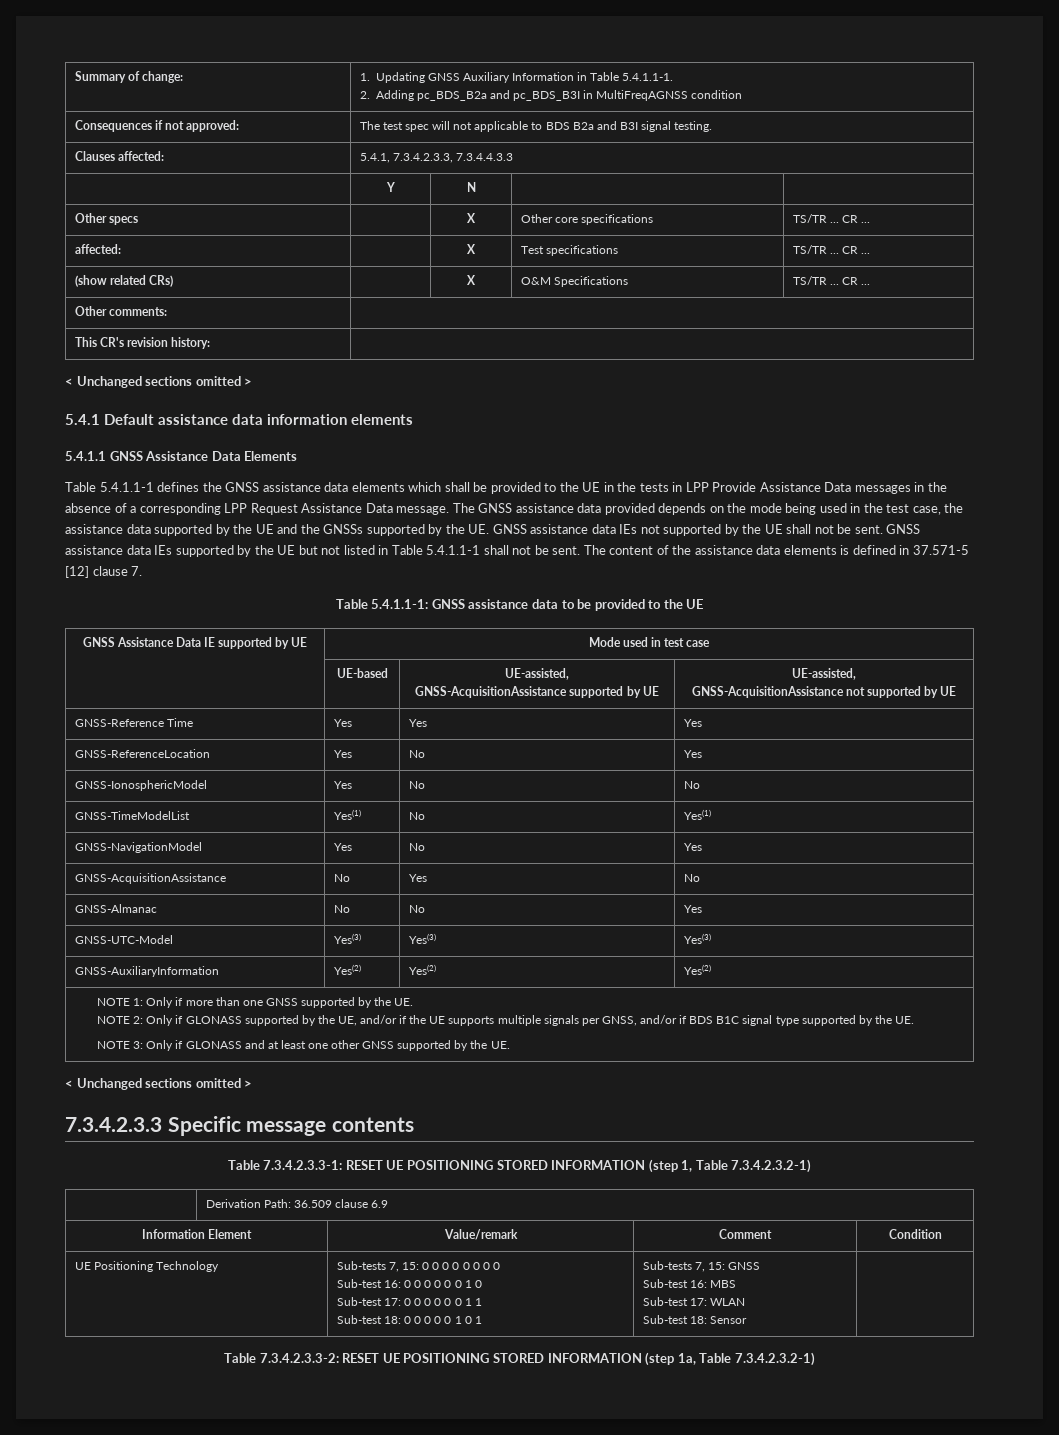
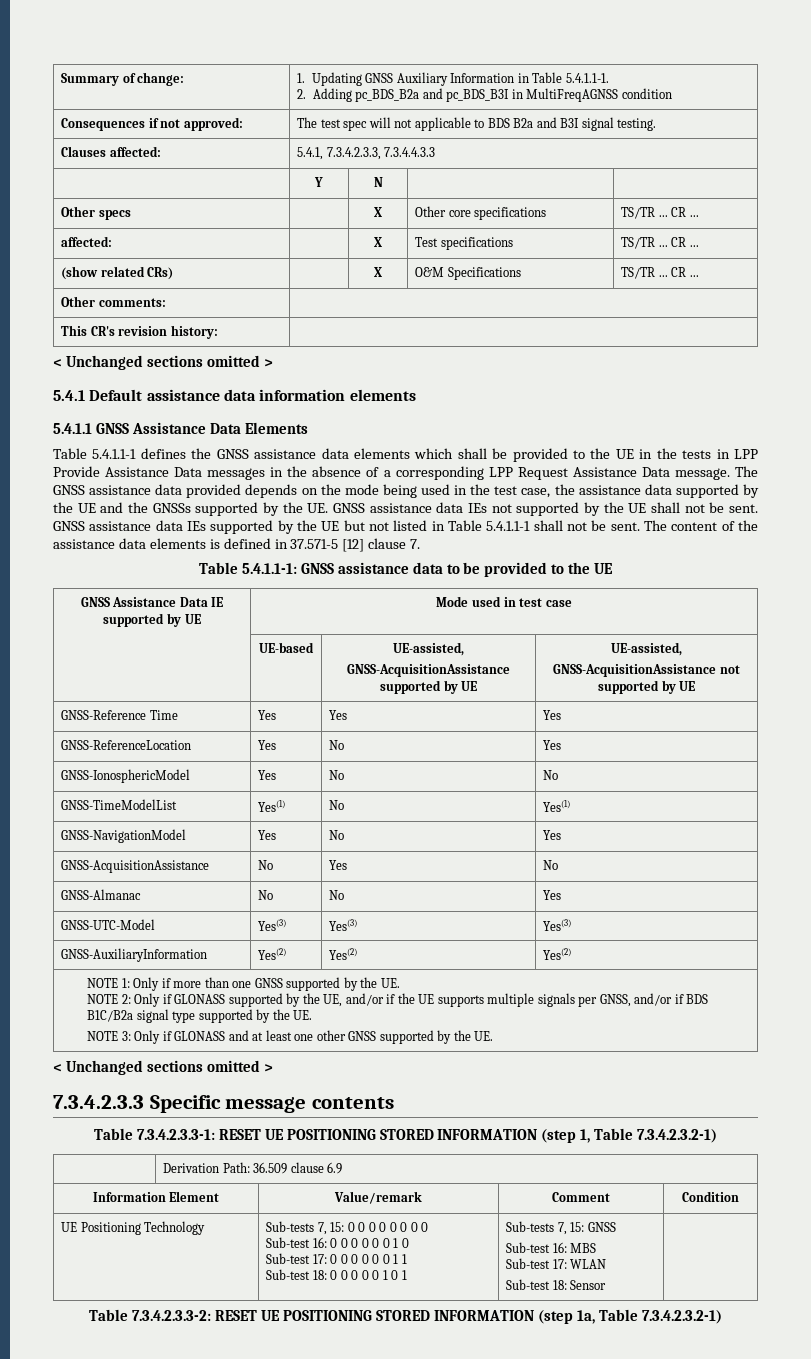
[716,1016,740,1024] B1C -> [87,1010,134,1022] B1C/B2a

